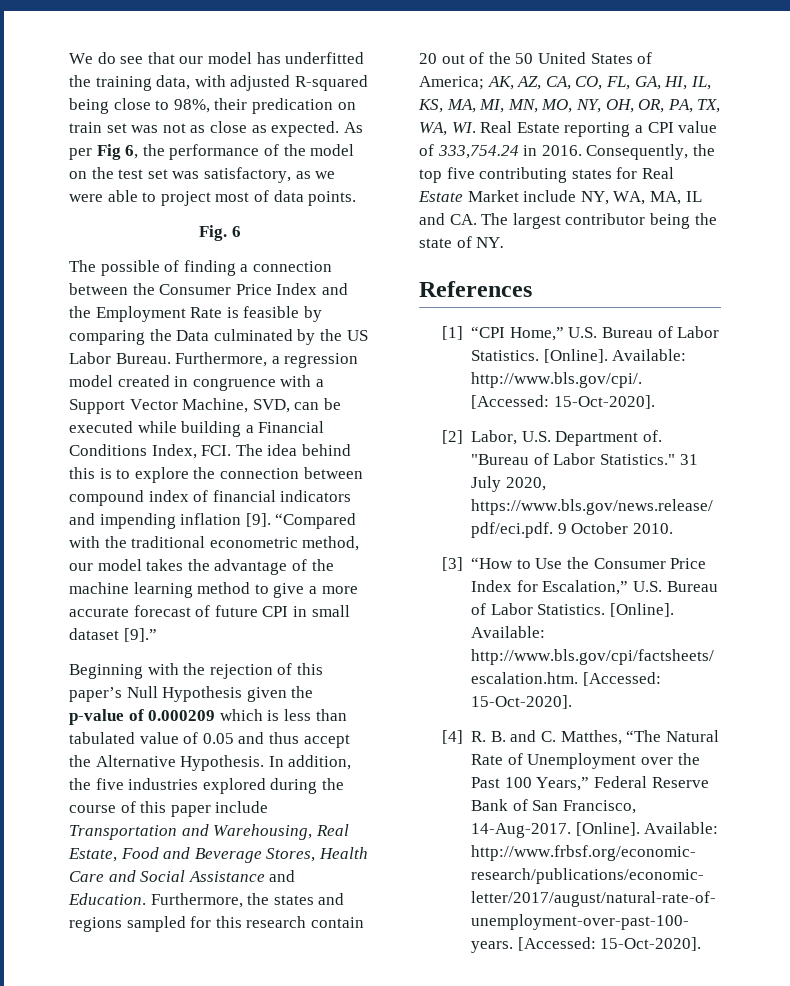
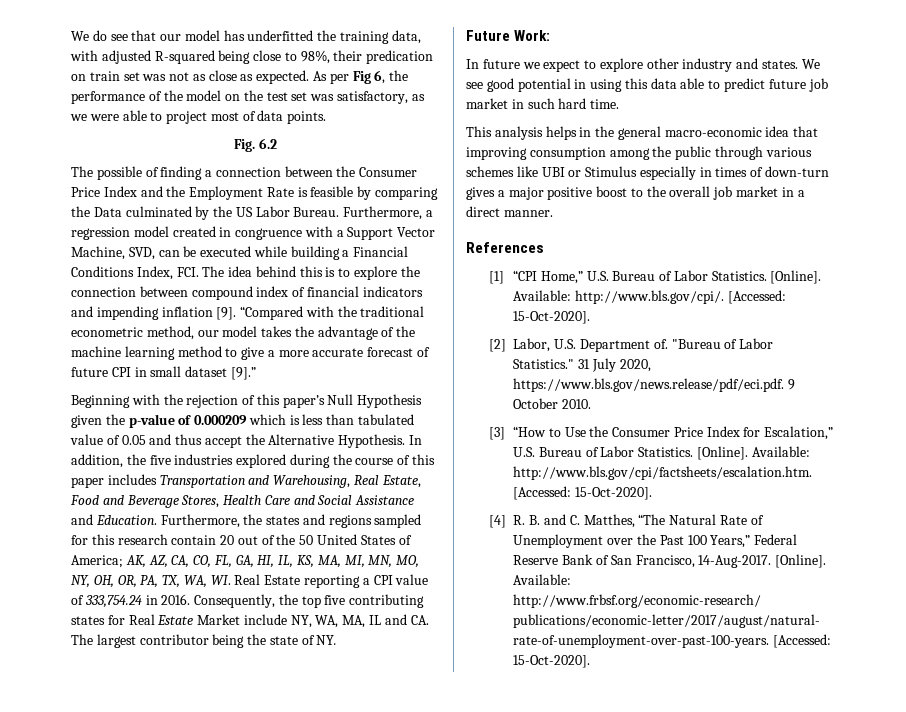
[231,226,241,237] 6 -> [258,138,277,149] 6.2
[215,801,269,813] include -> [107,474,157,485] includes
(505, 242) none -> [466,30,551,41] [466,58,820,72] [466,78,828,92] [466,98,620,109] [466,126,819,140] [466,146,812,160] [466,166,830,180] [466,186,805,200] [466,206,553,217] // Future Work: // In future we expect to explore other industry and states. We see good potential in using this data able to predict future job market in such hard time. // This analysis helps in the general macro-economic idea that improving consumption among the public through various schemes like UBI or Stimulus especially in times of down-turn gives a major positive boost to the overall job market in a direct manner.

